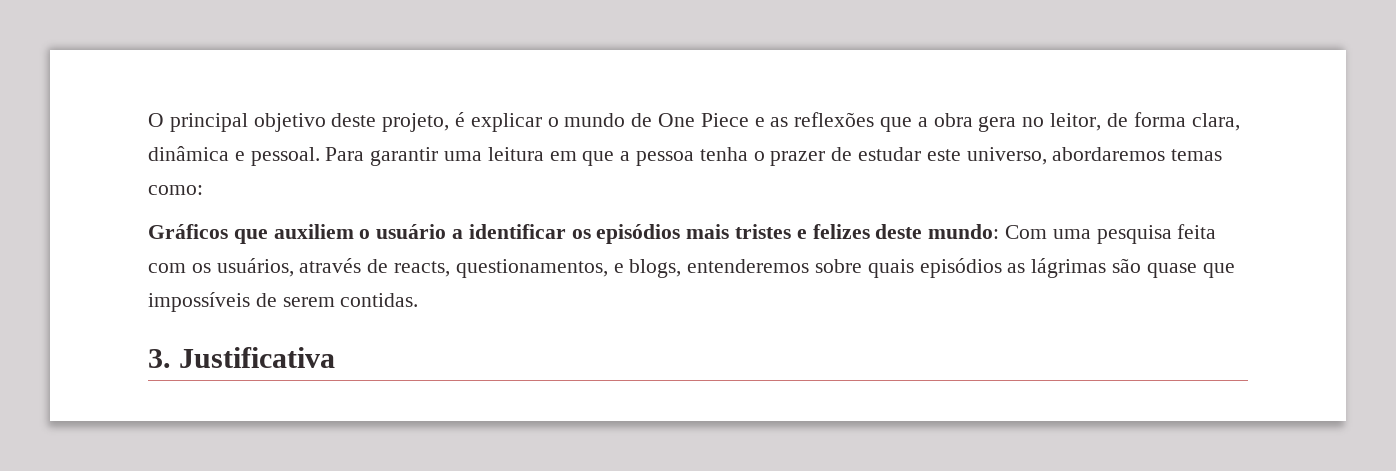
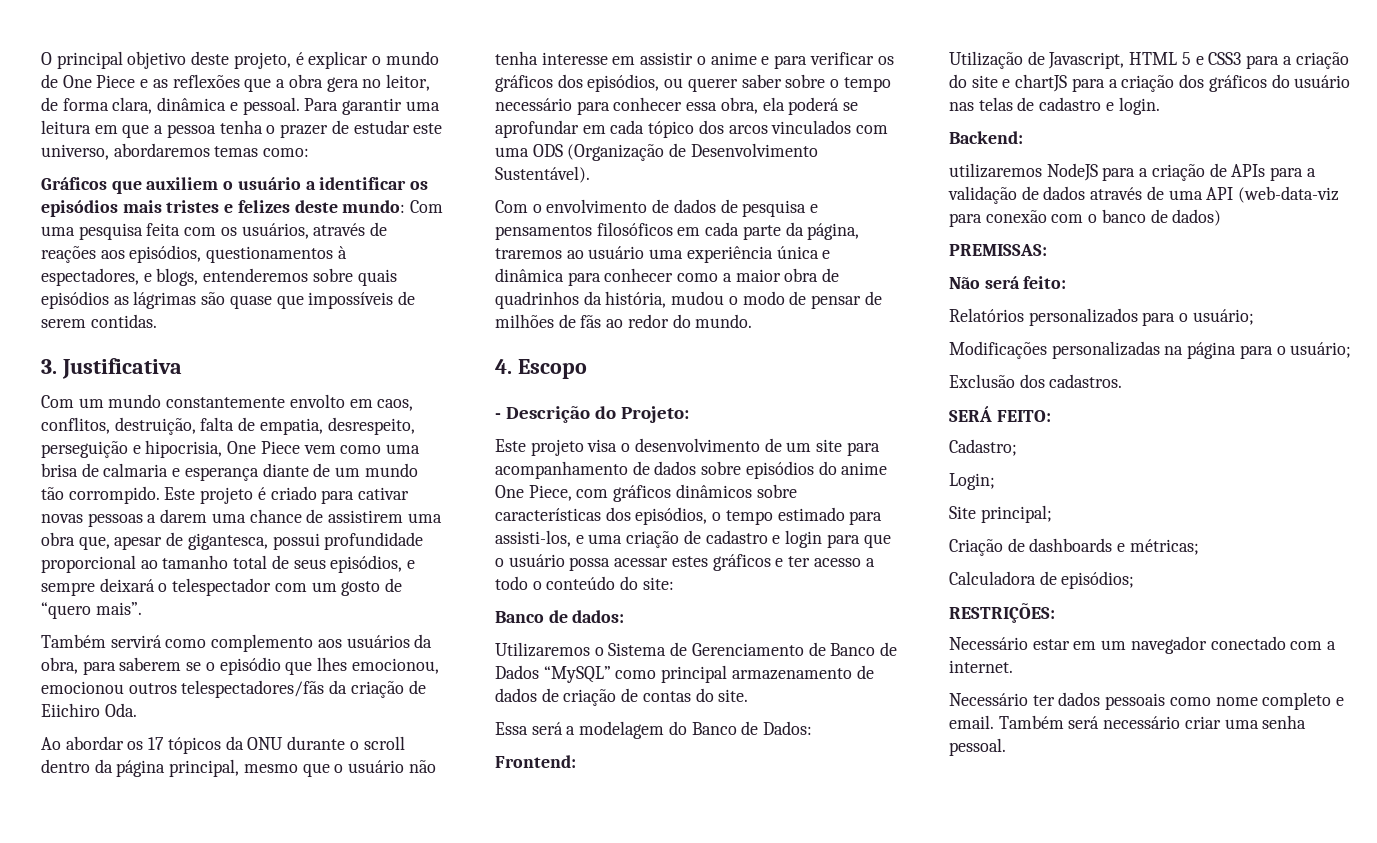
[394,259,608,278] reacts, questionamentos, -> [41,245,347,263] [41,268,139,286] reações aos episódios, questionamentos à espectadores,
(336, 357) none -> [41,394,414,411] [41,417,415,435] [41,440,421,458] [41,463,418,481] [41,486,410,504] [41,509,442,527] [41,532,424,550] [41,555,416,573] [41,578,403,596] [41,602,142,619] [41,634,433,652] [41,657,439,675] [41,680,426,698] [41,703,137,717] [41,736,405,754] [41,759,436,777] [495,51,894,69] [495,74,891,92] [495,97,859,115] [495,120,889,138] [495,143,818,161] [495,166,590,183] [495,199,819,217] [495,222,860,240] [495,246,831,263] [495,268,840,286] [495,291,882,309] [495,314,753,328] [495,359,587,379] [495,406,690,423] [495,438,880,456] [495,461,888,479] [495,484,797,502] [495,507,883,525] [495,530,891,548] [495,554,875,571] [495,576,674,590] [495,610,625,623] [495,642,898,657] [495,665,874,683] [495,688,749,706] [495,721,813,739] [495,755,576,768] [949,51,1349,69] [949,74,1351,92] [949,97,1160,115] [949,131,1023,144] [949,163,1316,181] [948,186,1340,204] [949,209,1222,227] [949,244,1047,256] [949,276,1067,289] [949,308,1254,326] [949,341,1352,359] [949,374,1123,388] [949,406,1051,422] [949,439,1017,456] [949,473,995,490] [949,505,1052,523] [949,538,1199,556] [949,571,1135,589] [949,603,1055,623] [949,636,1337,654] [949,660,1013,673] [949,692,1345,710] [949,715,1307,729] [949,738,1006,756] // Com um mundo constantemente envolto em caos, conflitos, destruição, falta de empatia, desrespeito, perseguição e hipocrisia, One Piece vem como uma brisa de calmaria e esperança diante de um mundo tão corrompido. Este projeto é criado para cativar novas pessoas a darem uma chance de assistirem uma obra que, apesar de gigantesca, possui profundidade proporcional ao tamanho total de seus episódios, e sempre deixará o telespectador com um gosto de “quero mais”. // Também servirá como complemento aos usuários da obra, para saberem se o episódio que lhes emocionou, emocionou outros telespectadores/fãs da criação de Eiichiro Oda. // Ao abordar os 17 tópicos da ONU durante o scroll dentro da página principal, mesmo que o usuário não tenha interesse em assistir o anime e para verificar os gráficos dos episódios, ou querer saber sobre o tempo necessário para conhecer essa obra, ela poderá se aprofundar em cada tópico dos arcos vinculados com uma ODS (Organização de Desenvolvimento Sustentável). // Com o envolvimento de dados de pesquisa e pensamentos filosóficos em cada parte da página, traremos ao usuário uma experiência única e dinâmica para conhecer como a maior obra de quadrinhos da história, mudou o modo de pensar de milhões de fãs ao redor do mundo. // 4. Escopo // - Descrição do Projeto: // Este projeto visa o desenvolvimento de um site para acompanhamento de dados sobre episódios do anime One Piece, com gráficos dinâmicos sobre características dos episódios, o tempo estimado para assisti-los, e uma criação de cadastro e login para que o usuário possa acessar estes gráficos e ter acesso a todo o conteúdo do site: // Banco de dados: // Utilizaremos o Sistema de Gerenciamento de Banco de Dados “MySQL” como principal armazenamento de dados de criação de contas do site. // Essa será a modelagem do Banco de Dados: // Frontend: // Utilização de Javascript, HTML 5 e CSS3 para a criação do site e chartJS para a criação dos gráficos do usuário nas telas de cadastro e login. // Backend: // utilizaremos NodeJS para a criação de APIs para a validação de dados através de uma API (web-data-viz para conexão com o banco de dados) // PREMISSAS: // Não será feito: // Relatórios personalizados para o usuário; // Modificações personalizadas na página para o usuário; // Exclusão dos cadastros. // SERÁ FEITO: // Cadastro; // Login; // Site principal; // Criação de dashboards e métricas; // Calculadora de episódios; // RESTRIÇÕES: // Necessário estar em um navegador conectado com a internet. // Necessário ter dados pessoais como nome completo e email. Também será necessário criar uma senha pessoal.

